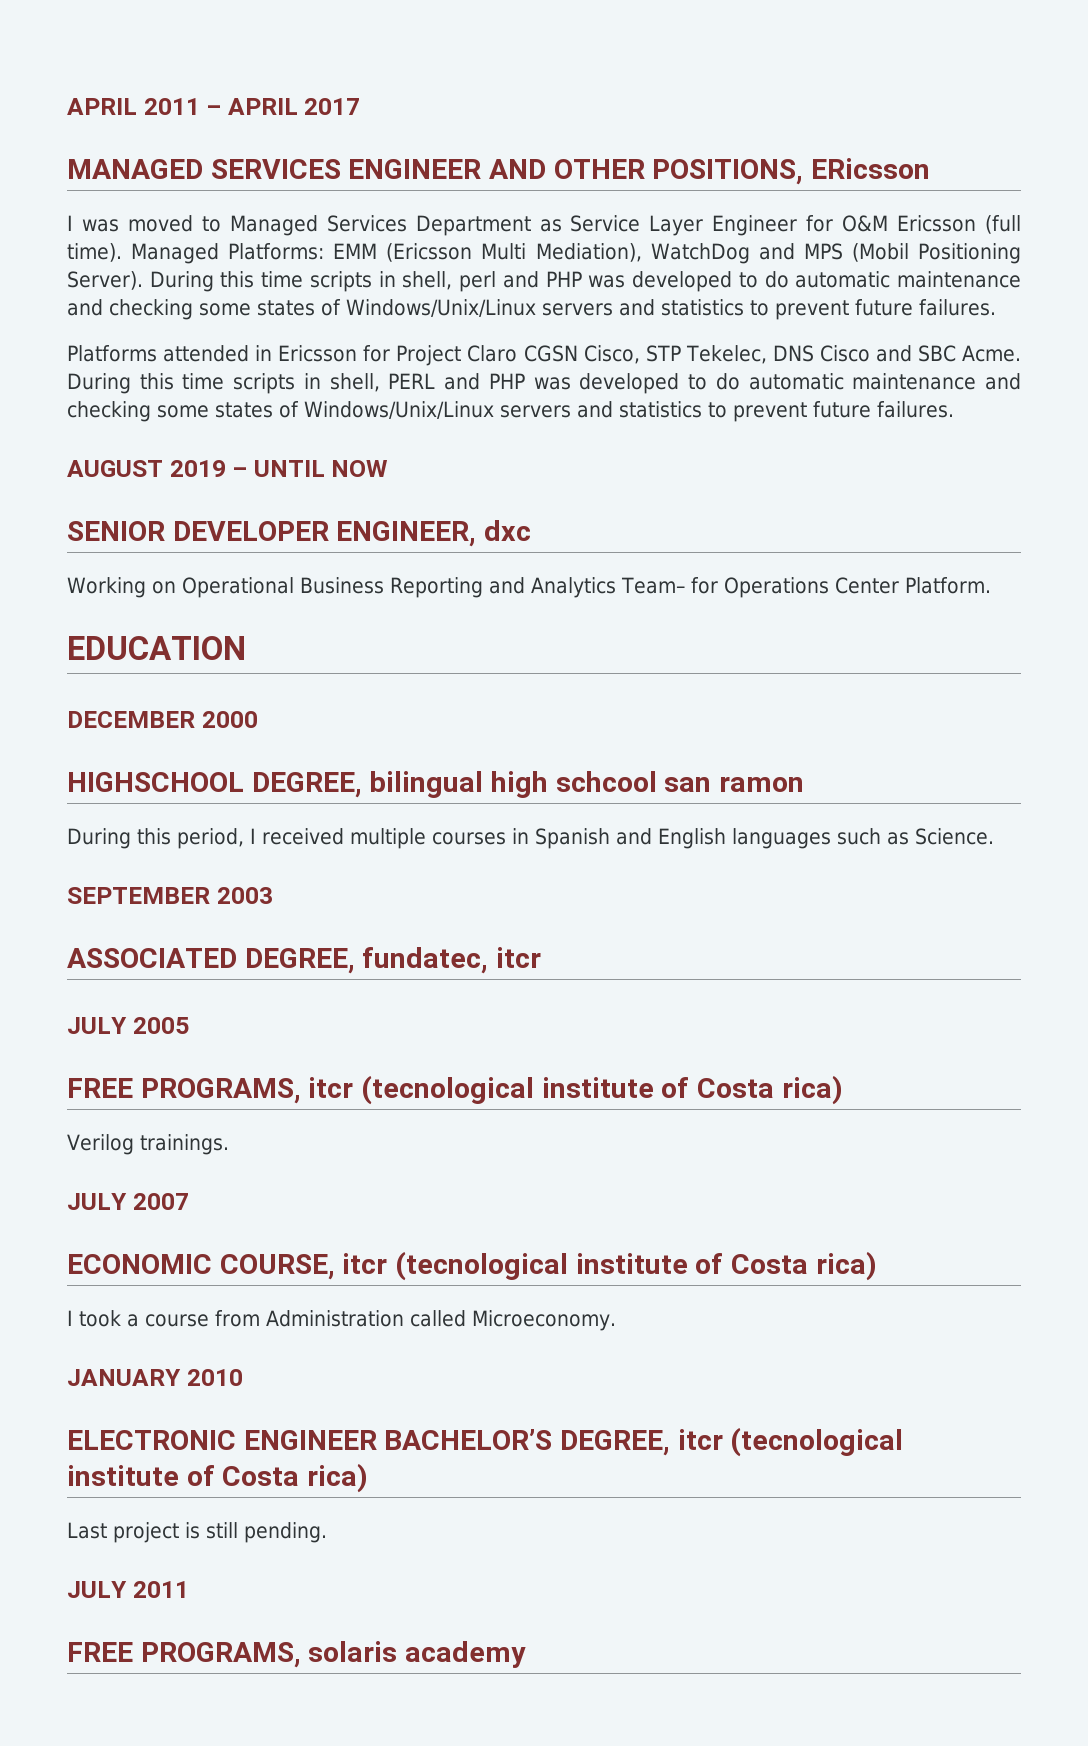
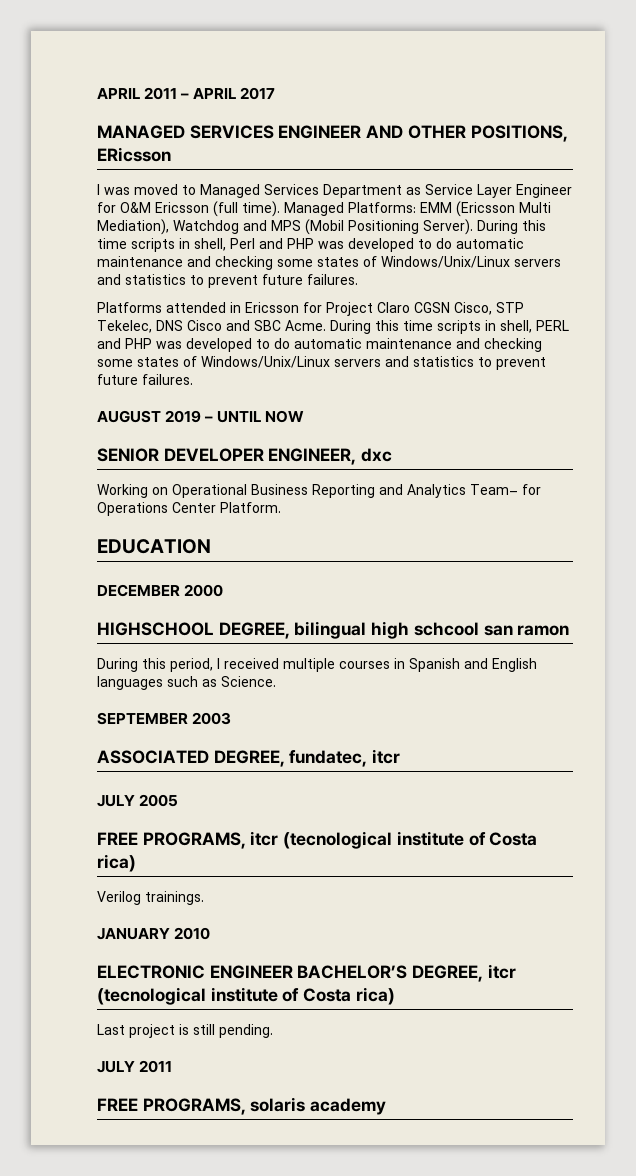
[650,243,750,264] WatchDog -> [173,220,239,234] Watchdog
[459,271,497,292] perl -> [230,238,255,249] Perl
[67,1193,189,1210] [67,1251,877,1281] [67,1310,616,1331] // JULY 2007 // ECONOMIC COURSE, itcr (tecnological institute of Costa rica) // I took a course from Administration called Microeconomy. -> (204, 898) none

